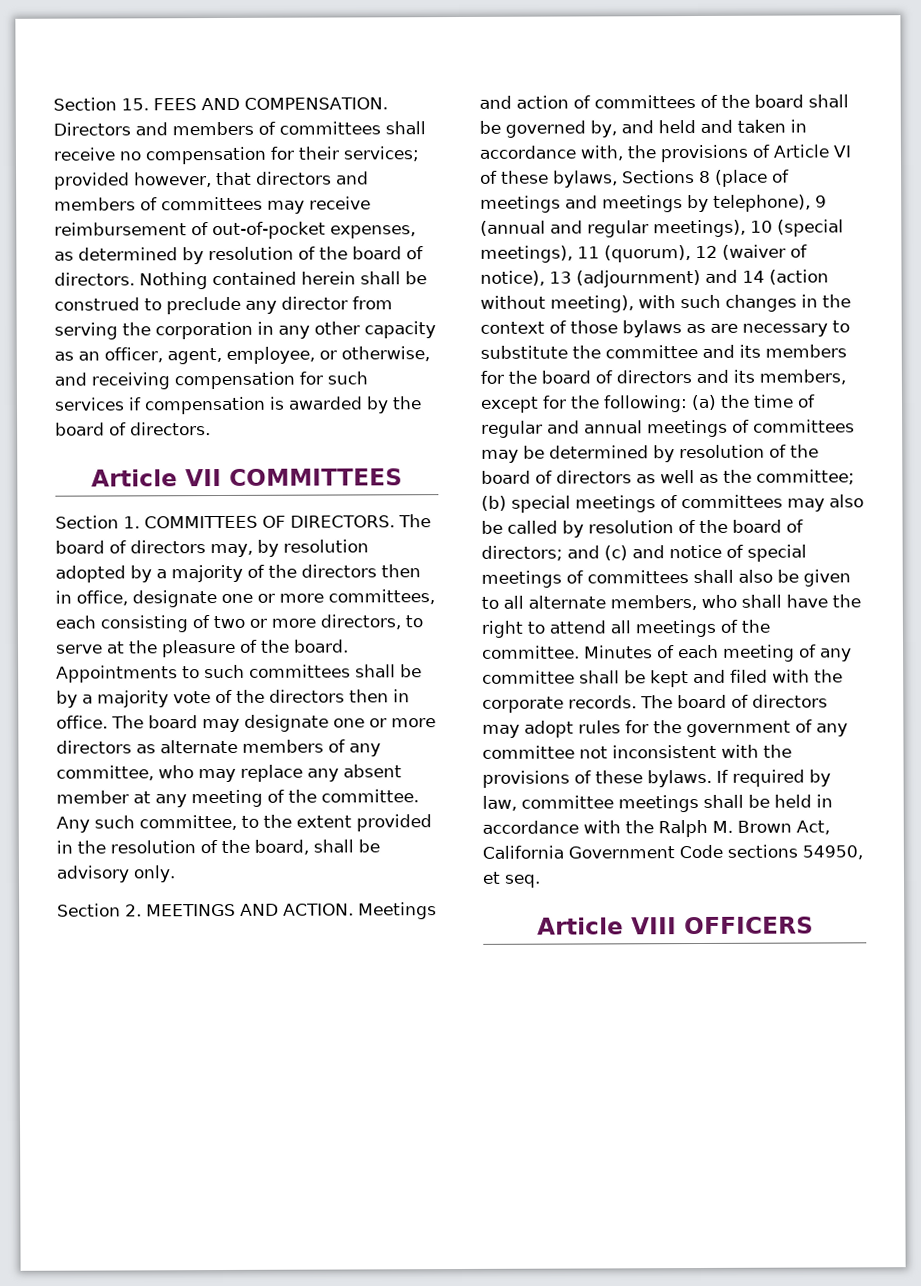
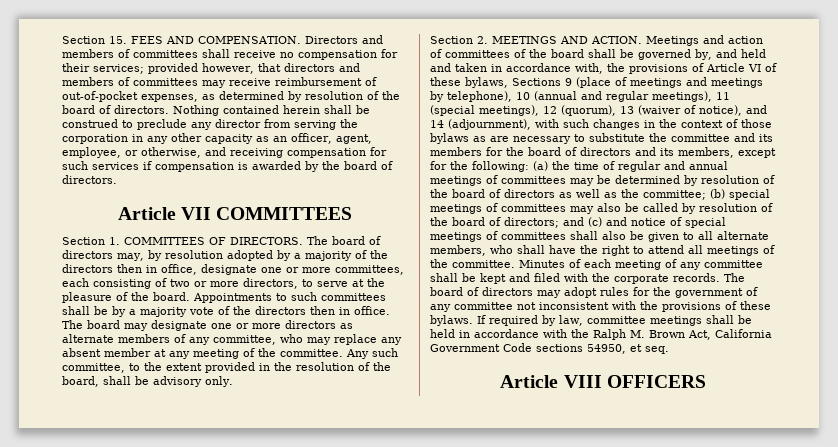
[699,170,711,183] 8 -> [565,78,572,86] 9
[815,195,827,208] 9 -> [516,92,530,100] 10
[750,220,773,233] 10 -> [716,92,730,100] 11
[577,244,808,263] [480,269,829,288] [480,295,634,313] 11 (quorum), 12 (waiver of notice), 13 (adjournment) and 14 (action without meeting), -> [543,105,767,116] [430,119,531,130] 12 (quorum), 13 (waiver of notice), and 14 (adjournment),

